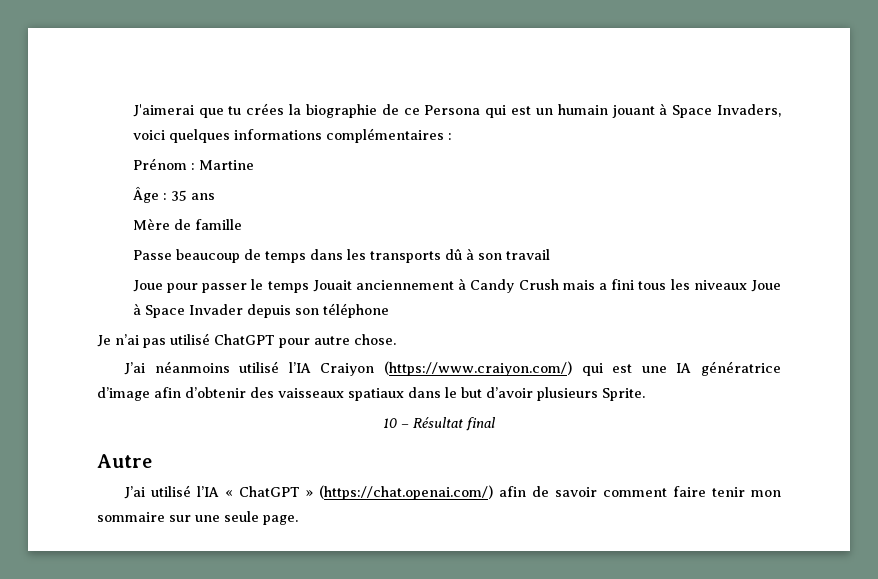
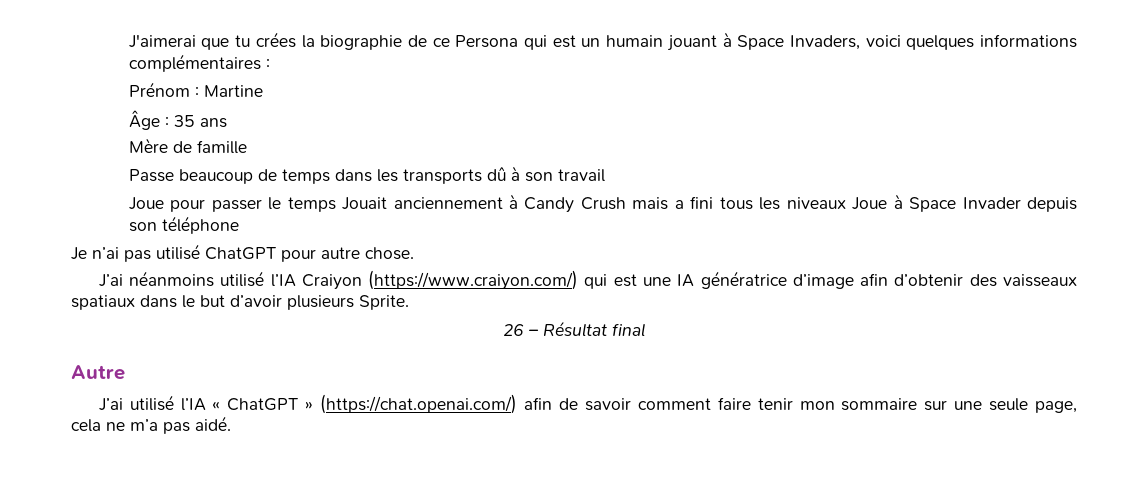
[383,418,397,428] 10 -> [503,324,524,336] 26
[263,515,298,525] page. -> [1034,401,1077,413] [71,416,231,434] page, cela ne m’a pas aidé.

